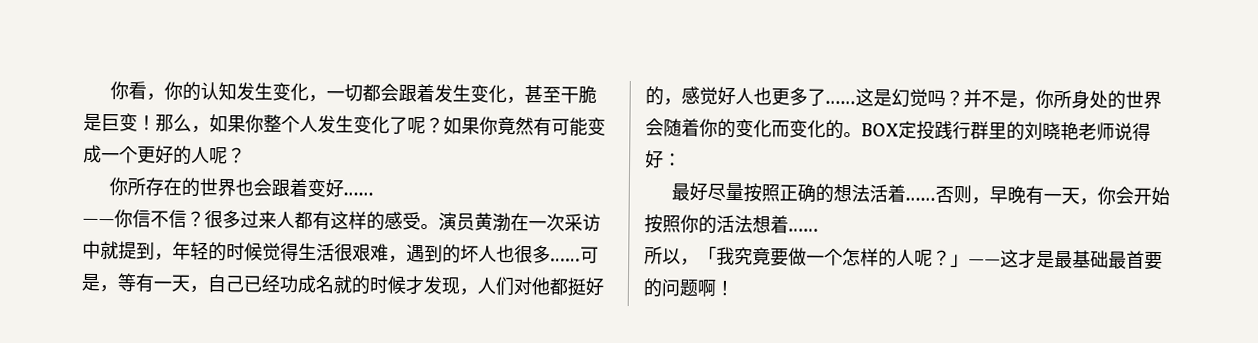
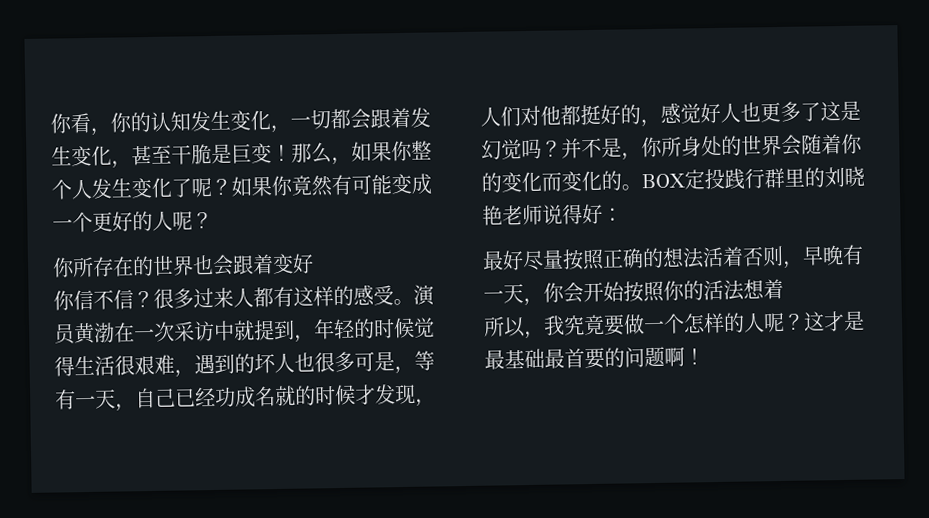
[342,192,374,196] [82,218,115,226] …… // —— -> (314, 263) //
[550,258,581,262] …… -> (355, 362) none
[825,100,856,105] …… -> (821, 112) none
[904,197,936,201] …… -> (744, 256) none
[788,228,819,232] …… -> (784, 289) none
[698,246,717,263] 「 -> (545, 335) none
[950,254,1001,268] 」—— -> (805, 322) none

